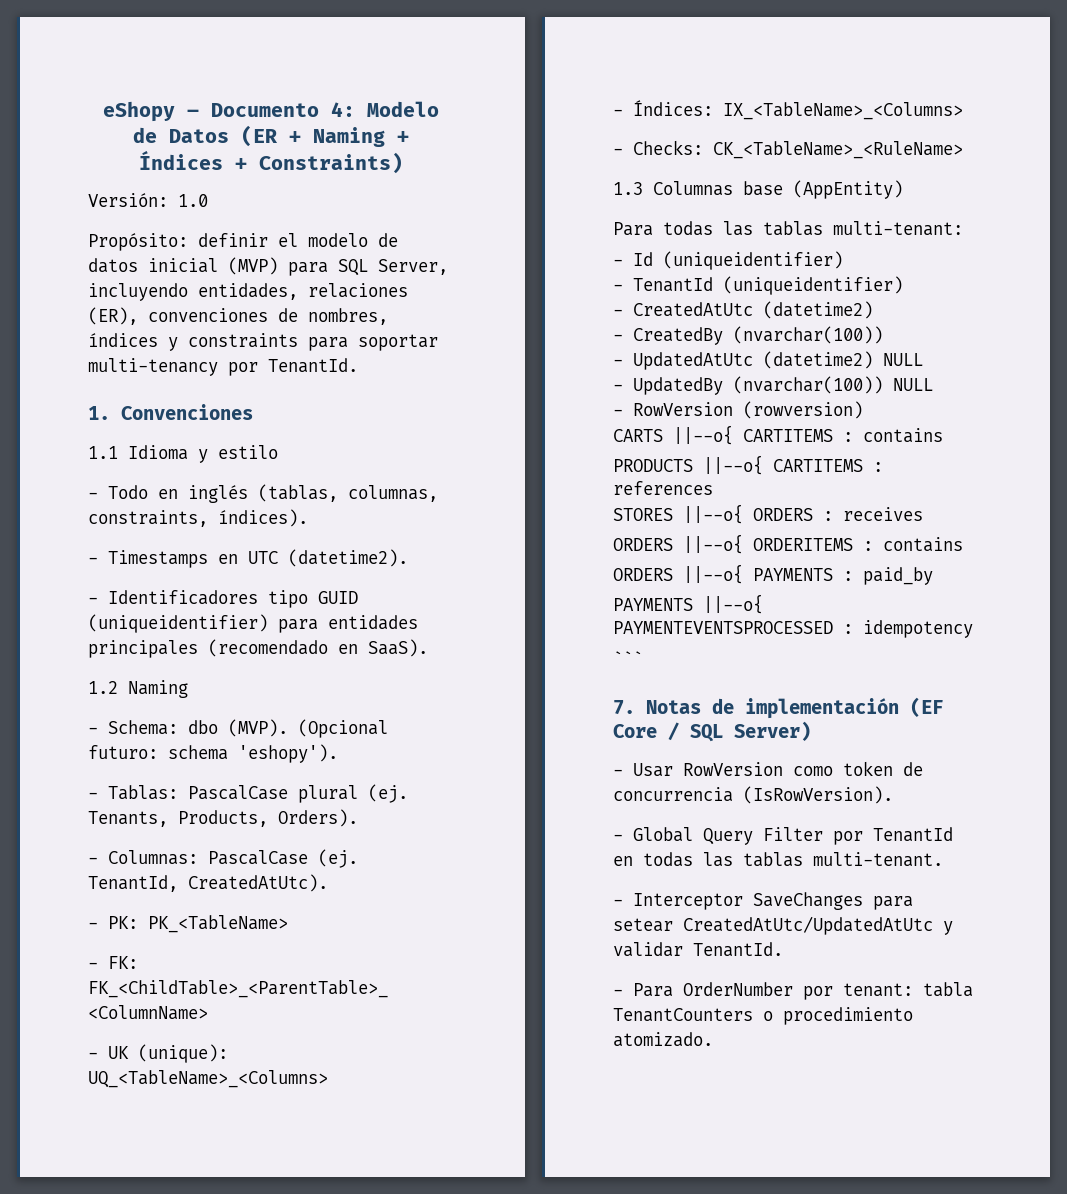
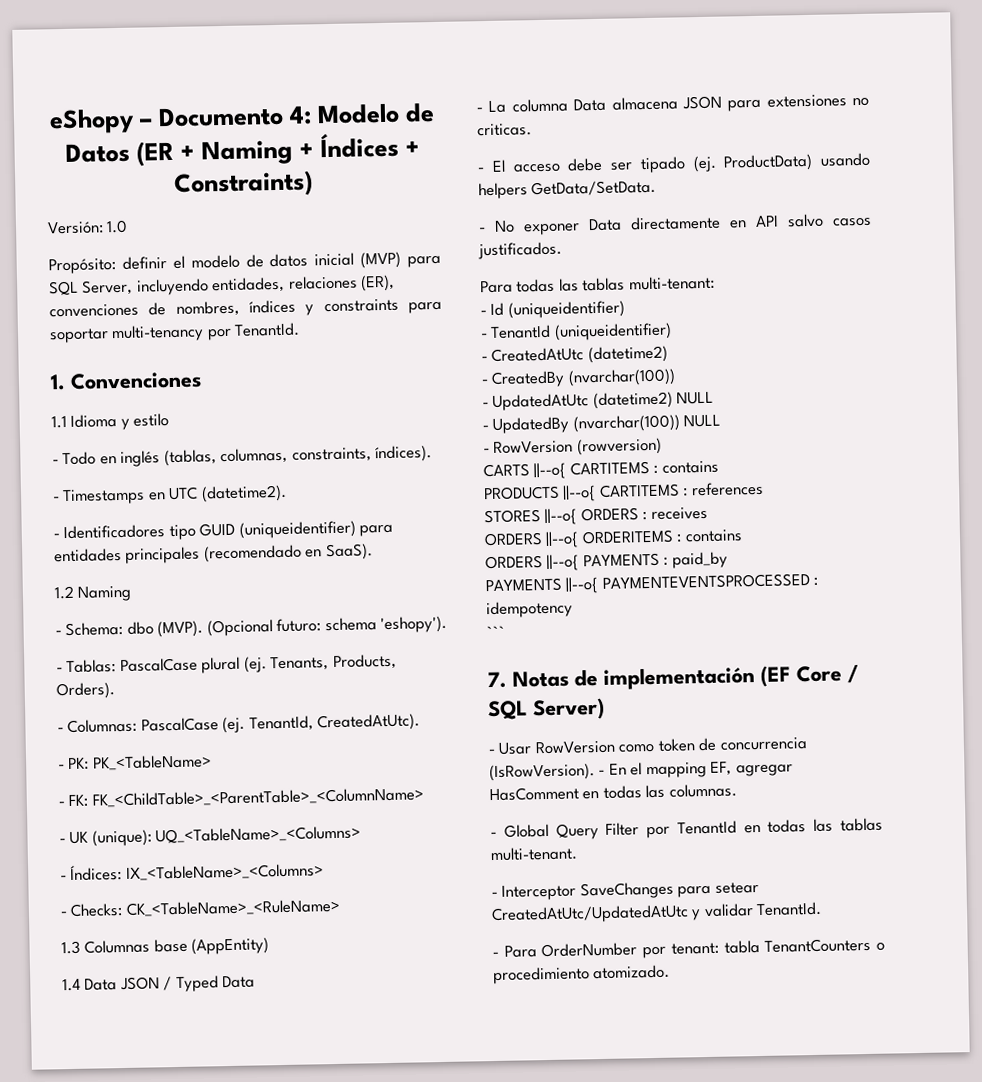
(903, 189) none -> [62,975,256,993] [476,94,869,113] [477,123,532,137] [477,152,870,174] [478,179,657,200] [479,213,872,236] [478,241,562,260] // 1.4 Data JSON / Typed Data // - La columna Data almacena JSON para extensiones no criticas. // - El acceso debe ser tipado (ej. ProductData) usando helpers GetData/SetData. // - No exponer Data directamente en API salvo casos justificados.
(893, 795) none -> [598,761,793,779] [489,783,737,802] - En el mapping EF, agregar HasComment en todas las columnas.

